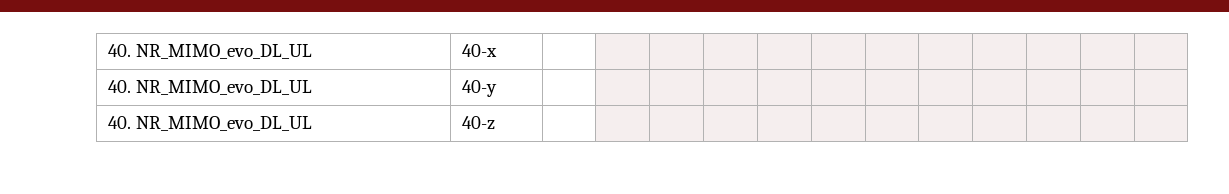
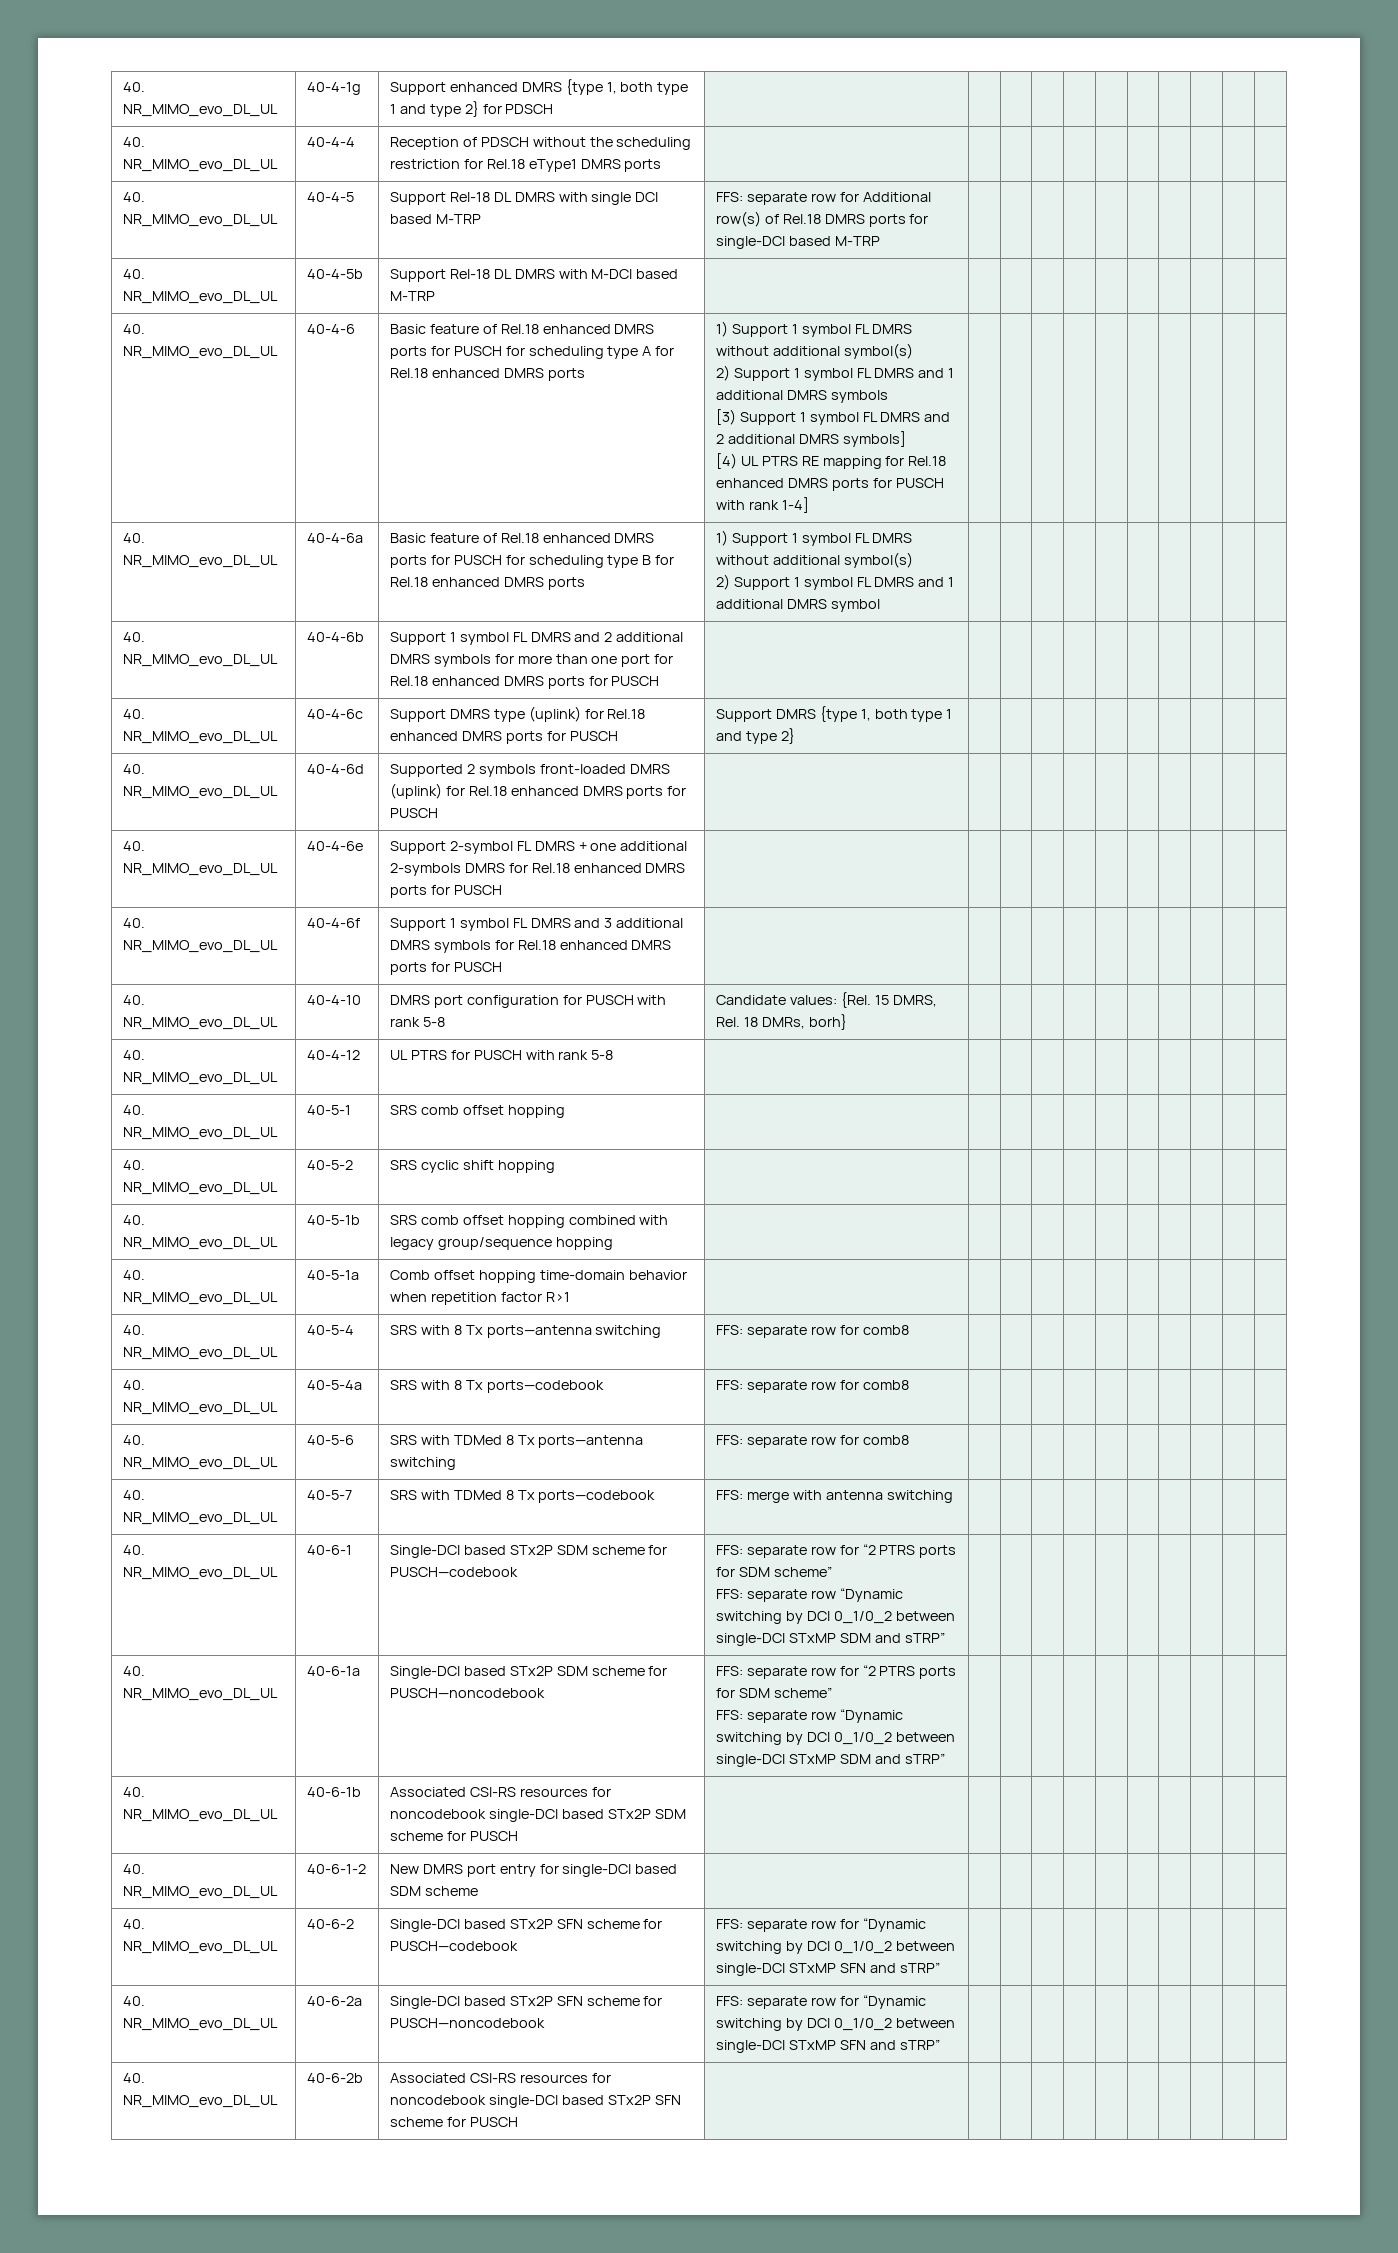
[108,44,313,59] [462,44,498,57] [108,80,313,95] [462,80,498,97] [108,116,313,131] [462,116,496,130] 40. NR_MIMO_evo_DL_UL | 40-x | | | | | | | | | | | | // 40. NR_MIMO_evo_DL_UL | 40-y | | | | | | | | | | | | // 40. NR_MIMO_evo_DL_UL | 40-z | -> [122,82,145,92] [122,104,278,117] [306,82,361,95] [389,79,689,95] [389,101,554,117] [122,137,145,147] [122,159,278,172] [306,137,355,147] [389,137,692,150] [389,159,662,172] [122,192,145,202] [122,214,278,227] [306,192,354,202] [389,192,659,205] [389,214,481,224] [715,192,931,205] [715,211,929,227] [715,236,880,249] [122,269,145,279] [122,291,278,304] [306,269,363,279] [389,269,679,282] [389,291,435,301] [122,324,145,334] [122,346,278,359] [306,324,355,334] [389,324,655,334] [389,346,675,359] [389,368,585,381] [715,321,913,337] [715,343,913,359] [715,365,955,381] [715,390,888,403] [715,409,951,425] [715,431,906,447] [715,453,947,469] [715,478,944,491] [715,497,809,513] [122,533,145,543] [122,555,278,568] [306,533,363,543] [389,533,655,543] [389,555,675,568] [389,577,585,590] [715,530,913,546] [715,552,913,568] [715,574,955,590] [715,599,880,612] [122,632,145,642] [122,654,278,667] [306,632,364,642] [389,632,684,645] [389,654,674,667] [389,676,660,689] [122,709,145,719] [122,731,278,744] [306,709,363,719] [389,706,646,722] [389,731,618,744] [715,706,953,722] [715,728,795,744] [122,764,145,774] [122,786,278,799] [306,764,364,774] [389,764,670,777] [389,783,687,799] [389,808,438,818] [122,841,145,851] [122,863,278,876] [306,841,363,851] [389,841,688,854] [389,863,686,876] [389,885,502,898] [122,918,145,928] [122,940,278,953] [306,918,360,928] [389,918,684,931] [389,940,672,953] [389,962,502,975] [122,995,145,1005] [122,1017,278,1030] [306,995,361,1005] [389,995,667,1008] [389,1017,445,1027] [715,992,937,1008] [715,1014,847,1030] [122,1050,145,1060] [122,1072,278,1085] [306,1050,360,1060] [389,1050,614,1060] [122,1105,145,1115] [122,1127,278,1140] [306,1105,351,1115] [389,1105,565,1118] [122,1160,145,1170] [122,1182,278,1195] [306,1160,353,1170] [389,1160,555,1173] [122,1215,145,1225] [122,1237,278,1250] [306,1215,360,1225] [389,1215,669,1228] [389,1237,613,1250] [122,1270,145,1280] [122,1292,278,1305] [306,1270,359,1280] [389,1270,687,1283] [389,1292,570,1305] [122,1325,145,1335] [122,1347,278,1360] [306,1325,354,1335] [389,1325,662,1338] [715,1325,909,1338] [122,1380,145,1390] [122,1402,278,1415] [306,1380,362,1390] [389,1380,604,1393] [715,1380,909,1393] [122,1435,145,1445] [122,1457,278,1470] [306,1435,354,1445] [389,1435,644,1448] [389,1457,456,1470] [715,1435,909,1448] [122,1490,145,1500] [122,1512,278,1525] [306,1490,352,1500] [389,1490,656,1503] [715,1490,953,1503] [122,1545,145,1555] [122,1567,278,1580] [306,1545,352,1555] [389,1545,668,1558] [389,1567,518,1577] [715,1544,957,1558] [715,1566,832,1577] [715,1588,903,1602] [715,1611,955,1624] [715,1632,945,1646] [122,1666,145,1676] [122,1688,278,1701] [306,1666,360,1676] [389,1666,668,1679] [389,1688,545,1698] [715,1665,957,1679] [715,1687,832,1698] [715,1709,903,1723] [715,1732,955,1745] [715,1753,945,1767] [122,1787,145,1797] [122,1809,278,1822] [306,1787,361,1797] [389,1787,611,1797] [389,1809,686,1822] [389,1831,518,1841] [122,1864,145,1874] [122,1886,278,1899] [306,1864,366,1874] [389,1864,678,1877] [389,1886,478,1896] [122,1919,145,1929] [122,1941,278,1954] [306,1919,354,1929] [389,1919,663,1932] [389,1941,518,1951] [715,1918,926,1932] [715,1941,955,1954] [715,1962,940,1976] [122,1996,145,2006] [122,2018,278,2031] [306,1996,362,2006] [389,1996,663,2009] [389,2018,545,2028] [715,1995,926,2009] [715,2018,955,2031] [715,2039,940,2053] [122,2073,145,2083] [122,2095,278,2108] [306,2073,363,2083] [389,2073,611,2083] [389,2095,681,2108] [389,2117,518,2127] 40. NR_MIMO_evo_DL_UL | 40-4-1g | Support enhanced DMRS {type 1, both type 1 and type 2} for PDSCH | | | | | | | | | | | // 40. NR_MIMO_evo_DL_UL | 40-4-4 | Reception of PDSCH without the scheduling restriction for Rel.18 eType1 DMRS ports | | | | | | | | | | | // 40. NR_MIMO_evo_DL_UL | 40-4-5 | Support Rel-18 DL DMRS with single DCI based M-TRP | FFS: separate row for Additional row(s) of Rel.18 DMRS ports for single-DCI based M-TRP | | | | | | | | | | // 40. NR_MIMO_evo_DL_UL | 40-4-5b | Support Rel-18 DL DMRS with M-DCI based M-TRP | | | | | | | | | | | // 40. NR_MIMO_evo_DL_UL | 40-4-6 | Basic feature of Rel.18 enhanced DMRS ports for PUSCH for scheduling type A for Rel.18 enhanced DMRS ports | 1) Support 1 symbol FL DMRS without additional symbol(s) // 2) Support 1 symbol FL DMRS and 1 additional DMRS symbols // [3) Support 1 symbol FL DMRS and 2 additional DMRS symbols] // [4) UL PTRS RE mapping for Rel.18 enhanced DMRS ports for PUSCH with rank 1-4] | | | | | | | | | | // 40. NR_MIMO_evo_DL_UL | 40-4-6a | Basic feature of Rel.18 enhanced DMRS ports for PUSCH for scheduling type B for Rel.18 enhanced DMRS ports | 1) Support 1 symbol FL DMRS without additional symbol(s) // 2) Support 1 symbol FL DMRS and 1 additional DMRS symbol | | | | | | | | | | // 40. NR_MIMO_evo_DL_UL | 40-4-6b | Support 1 symbol FL DMRS and 2 additional DMRS symbols for more than one port for Rel.18 enhanced DMRS ports for PUSCH | | | | | | | | | | | // 40. NR_MIMO_evo_DL_UL | 40-4-6c | Support DMRS type (uplink) for Rel.18 enhanced DMRS ports for PUSCH | Support DMRS {type 1, both type 1 and type 2} | | | | | | | | | | // 40. NR_MIMO_evo_DL_UL | 40-4-6d | Supported 2 symbols front-loaded DMRS (uplink) for Rel.18 enhanced DMRS ports for PUSCH | | | | | | | | | | | // 40. NR_MIMO_evo_DL_UL | 40-4-6e | Support 2-symbol FL DMRS + one additional 2-symbols DMRS for Rel.18 enhanced DMRS ports for PUSCH | | | | | | | | | | | // 40. NR_MIMO_evo_DL_UL | 40-4-6f | Support 1 symbol FL DMRS and 3 additional DMRS symbols for Rel.18 enhanced DMRS ports for PUSCH | | | | | | | | | | | // 40. NR_MIMO_evo_DL_UL | 40-4-10 | DMRS port configuration for PUSCH with rank 5-8 | Candidate values: {Rel. 15 DMRS, Rel. 18 DMRs, borh} | | | | | | | | | | // 40. NR_MIMO_evo_DL_UL | 40-4-12 | UL PTRS for PUSCH with rank 5-8 | | | | | | | | | | | // 40. NR_MIMO_evo_DL_UL | 40-5-1 | SRS comb offset hopping | | | | | | | | | | | // 40. NR_MIMO_evo_DL_UL | 40-5-2 | SRS cyclic shift hopping | | | | | | | | | | | // 40. NR_MIMO_evo_DL_UL | 40-5-1b | SRS comb offset hopping combined with legacy group/sequence hopping | | | | | | | | | | | // 40. NR_MIMO_evo_DL_UL | 40-5-1a | Comb offset hopping time-domain behavior when repetition factor R>1 | | | | | | | | | | | // 40. NR_MIMO_evo_DL_UL | 40-5-4 | SRS with 8 Tx ports—antenna switching | FFS: separate row for comb8 | | | | | | | | | | // 40. NR_MIMO_evo_DL_UL | 40-5-4a | SRS with 8 Tx ports—codebook | FFS: separate row for comb8 | | | | | | | | | | // 40. NR_MIMO_evo_DL_UL | 40-5-6 | SRS with TDMed 8 Tx ports—antenna switching | FFS: separate row for comb8 | | | | | | | | | | // 40. NR_MIMO_evo_DL_UL | 40-5-7 | SRS with TDMed 8 Tx ports—codebook | FFS: merge with antenna switching | | | | | | | | | | // 40. NR_MIMO_evo_DL_UL | 40-6-1 | Single-DCI based STx2P SDM scheme for PUSCH—codebook | FFS: separate row for “2 PTRS ports for SDM scheme” // FFS: separate row “Dynamic switching by DCI 0_1/0_2 between single-DCI STxMP SDM and sTRP” | | | | | | | | | | // 40. NR_MIMO_evo_DL_UL | 40-6-1a | Single-DCI based STx2P SDM scheme for PUSCH—noncodebook | FFS: separate row for “2 PTRS ports for SDM scheme” // FFS: separate row “Dynamic switching by DCI 0_1/0_2 between single-DCI STxMP SDM and sTRP” | | | | | | | | | | // 40. NR_MIMO_evo_DL_UL | 40-6-1b | Associated CSI-RS resources for noncodebook single-DCI based STx2P SDM scheme for PUSCH | | | | | | | | | | | // 40. NR_MIMO_evo_DL_UL | 40-6-1-2 | New DMRS port entry for single-DCI based SDM scheme | | | | | | | | | | | // 40. NR_MIMO_evo_DL_UL | 40-6-2 | Single-DCI based STx2P SFN scheme for PUSCH—codebook | FFS: separate row for “Dynamic switching by DCI 0_1/0_2 between single-DCI STxMP SFN and sTRP” | | | | | | | | | | // 40. NR_MIMO_evo_DL_UL | 40-6-2a | Single-DCI based STx2P SFN scheme for PUSCH—noncodebook | FFS: separate row for “Dynamic switching by DCI 0_1/0_2 between single-DCI STxMP SFN and sTRP” | | | | | | | | | | // 40. NR_MIMO_evo_DL_UL | 40-6-2b | Associated CSI-RS resources for noncodebook single-DCI based STx2P SFN scheme for PUSCH

